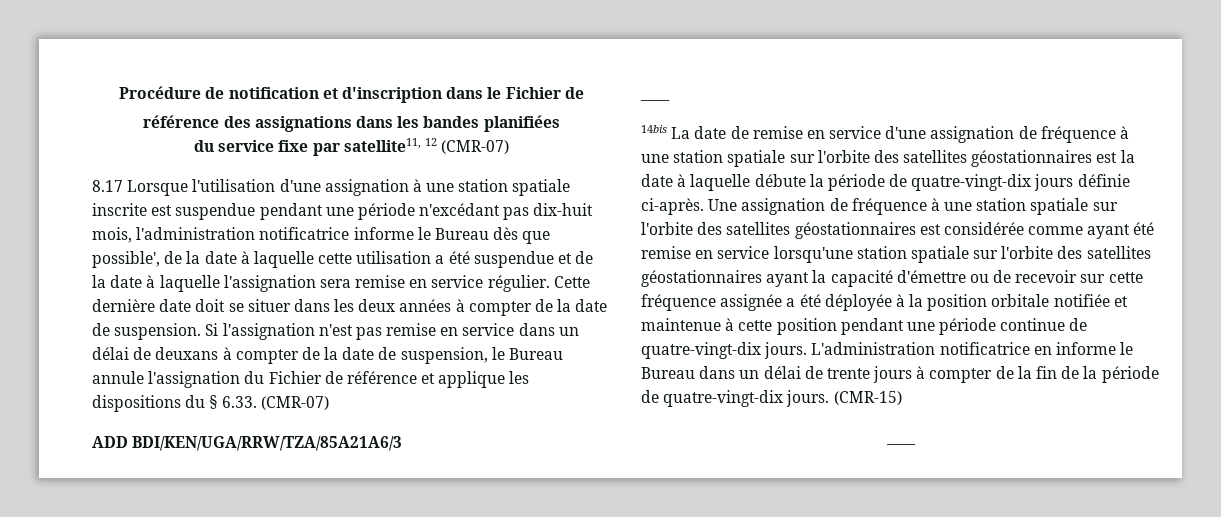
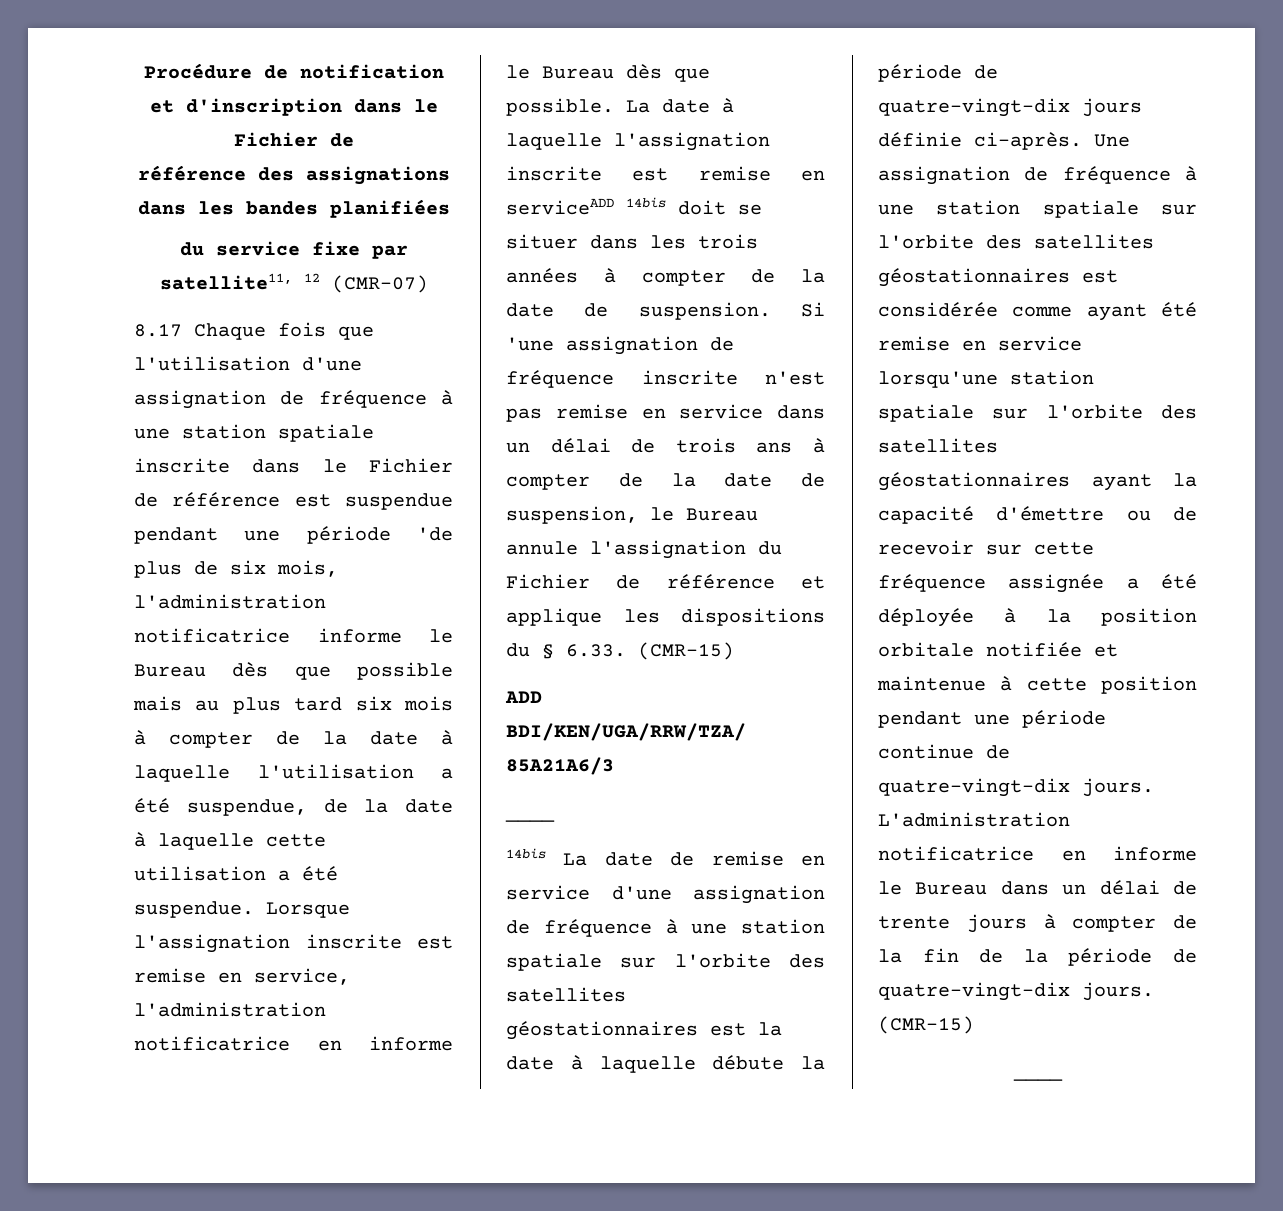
[127,180,189,196] Lorsque -> [194,322,374,340] Chaque fois que
(409, 187) none -> [280,390,427,408] de fréquence
(147, 209) none -> [252,458,453,473] [134,492,281,507] dans le Fichier de référence
[419,203,594,220] n'excédant pas dix-huit -> [417,527,453,541] [134,560,266,578] 'de plus de six
[92,251,160,268] possible', -> [357,662,453,680] [133,696,453,714] [134,730,453,748] [134,764,453,782] [134,798,307,816] possible mais au plus tard six mois à compter de la date à laquelle l'utilisation a été suspendue,
[473,251,594,268] [92,275,590,292] [92,299,192,312] suspendue et de la date à laquelle l'assignation sera remise en service régulier. Cette dernière date -> [134,901,350,918] [134,934,453,953] [134,968,350,985] [134,1002,326,1017] [134,1036,453,1051] [506,64,710,82] [506,98,734,116] [506,132,770,151] [506,166,825,181] [506,197,666,215] suspendue. Lorsque l'assignation inscrite est remise en service, l'administration notificatrice en informe le Bureau dès que possible. La date à laquelle l'assignation inscrite est remise en serviceADD 14bis
[358,299,396,312] deux -> [698,234,758,249] trois
[222,323,315,340] l'assignation -> [506,336,734,355] [506,370,738,388] 'une assignation de fréquence inscrite
[155,347,219,360] deuxans -> [675,438,793,453] trois ans
[260,396,329,410] (CMR-07) -> [638,642,734,660] (CMR-15)

